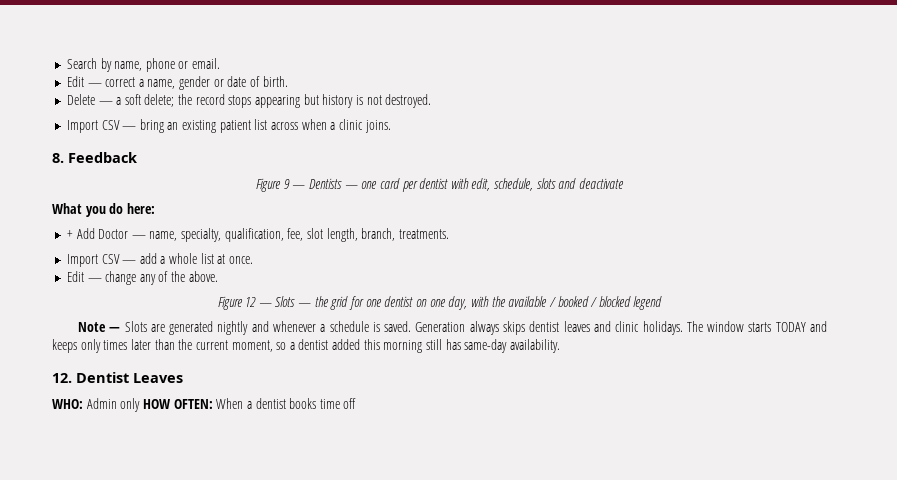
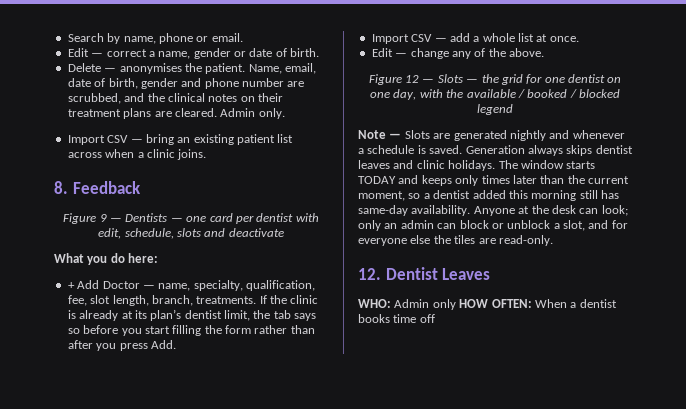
[116,94,432,108] a soft delete; the record stops appearing but history is not destroyed. -> [119,63,316,74] [67,78,305,89] [67,93,283,104] [67,108,285,119] anonymises the patient. Name, email, date of birth, gender and phone number are scrubbed, and the clinical notes on their treatment plans are cleared. Admin only.
(449, 234) none -> [259,295,319,304] [67,309,317,321] [67,325,315,336] [67,340,176,351] If the clinic is already at its plan’s dentist limit, the tab says so before you start filling the form rather than after you press Add.
(560, 346) none -> [473,205,628,216] [358,220,628,231] [358,235,553,246] Anyone at the desk can look; only an admin can block or unblock a slot, and for everyone else the tiles are read-only.

